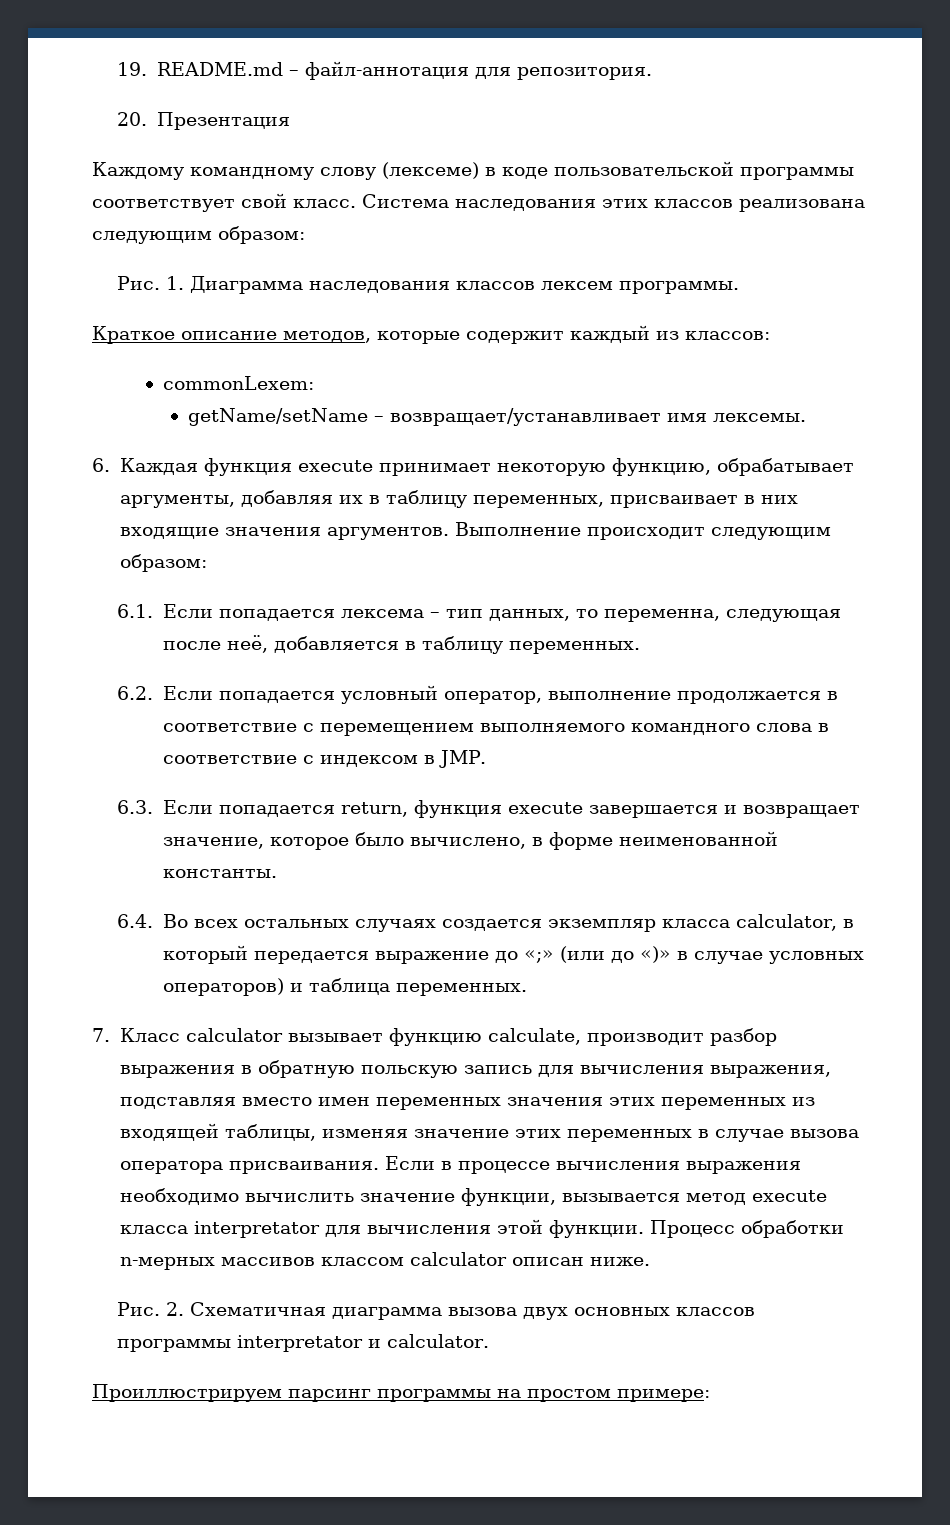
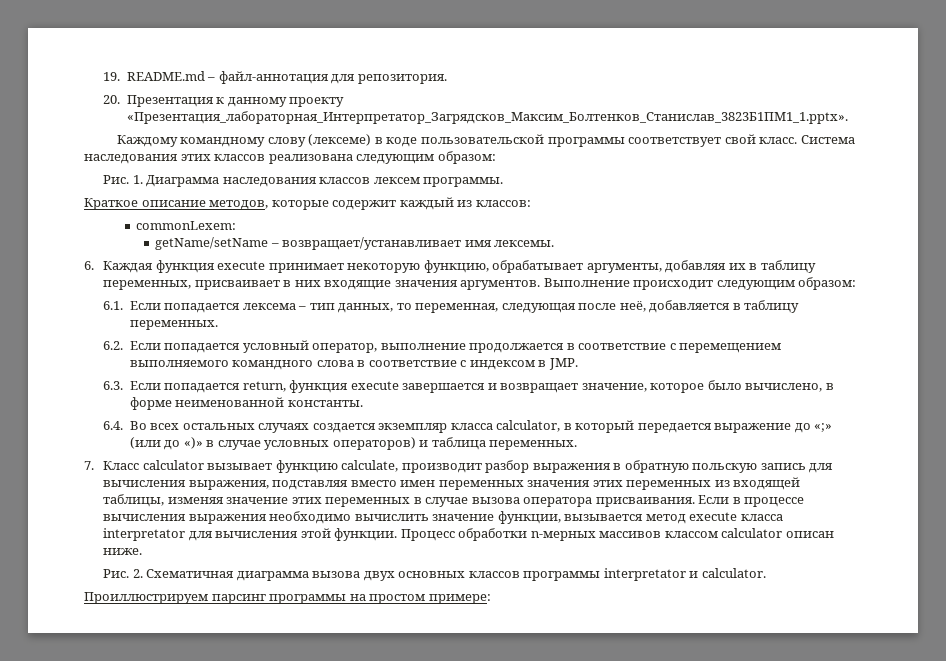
(290, 121) none -> [216,97,345,107] [126,111,848,124] к данному проекту «Презентация_лабораторная_Интерпретатор_Загрядсков_Максим_Болтенков_Станислав_3823Б1ПМ1_1.pptx».
[603,609,720,622] переменна, -> [415,303,499,313] переменная,

